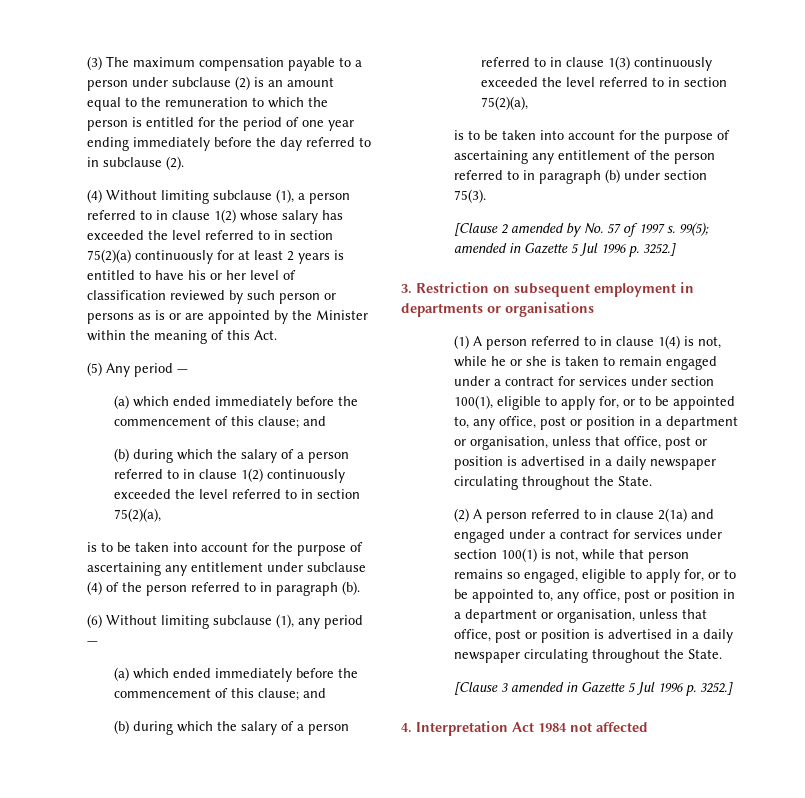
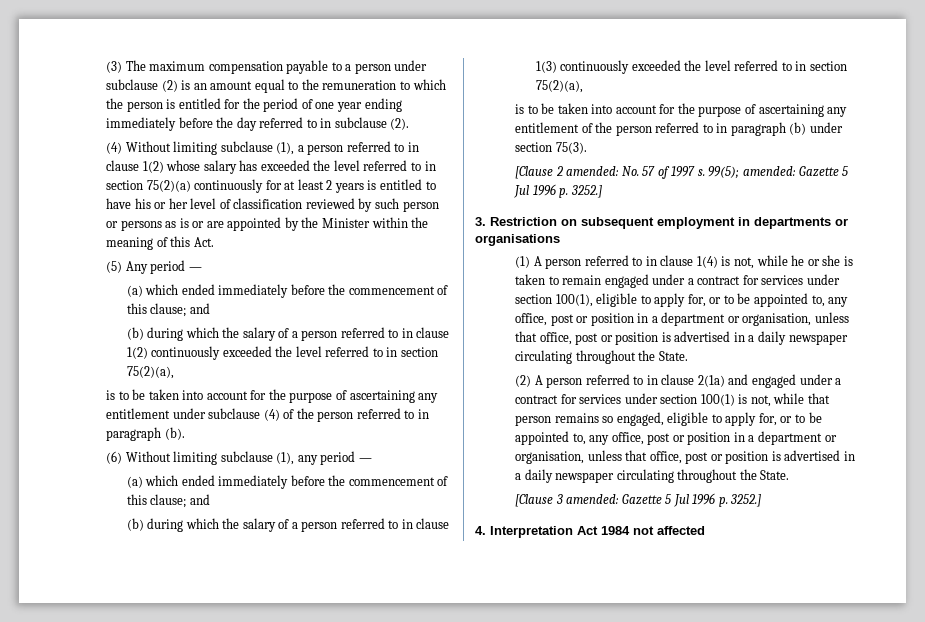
[511,223,583,237] amended by -> [566,166,620,176] amended:
[454,243,522,253] amended in -> [743,166,797,176] amended:
[511,682,579,692] amended in -> [566,494,620,504] amended:

